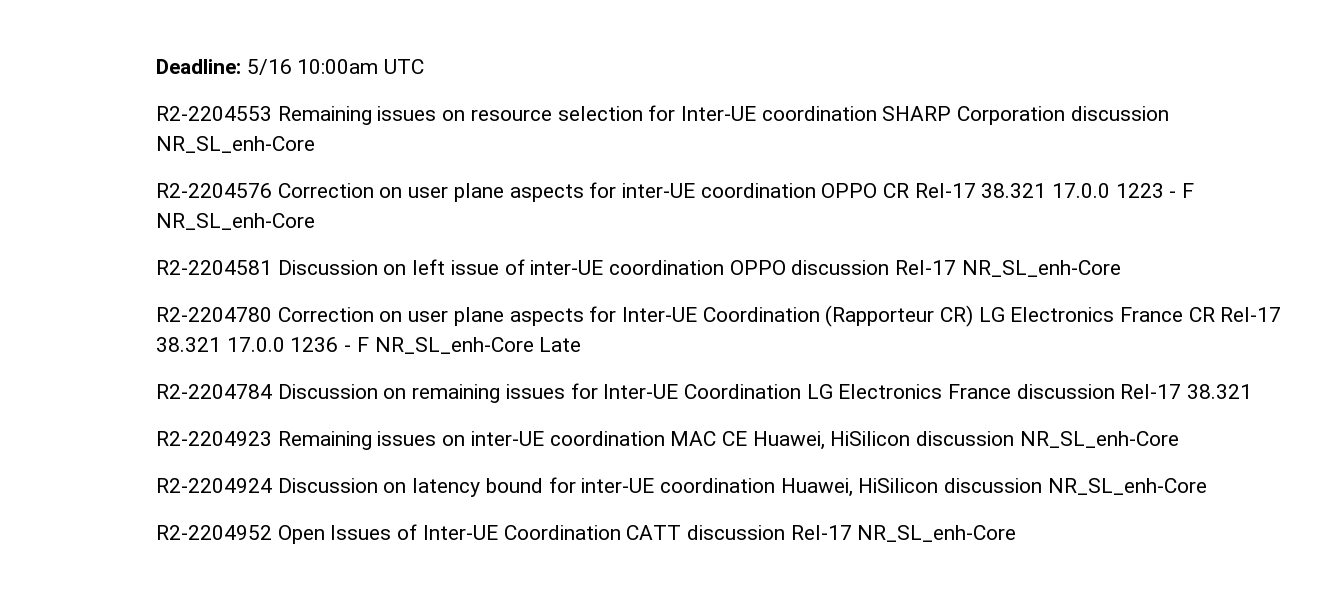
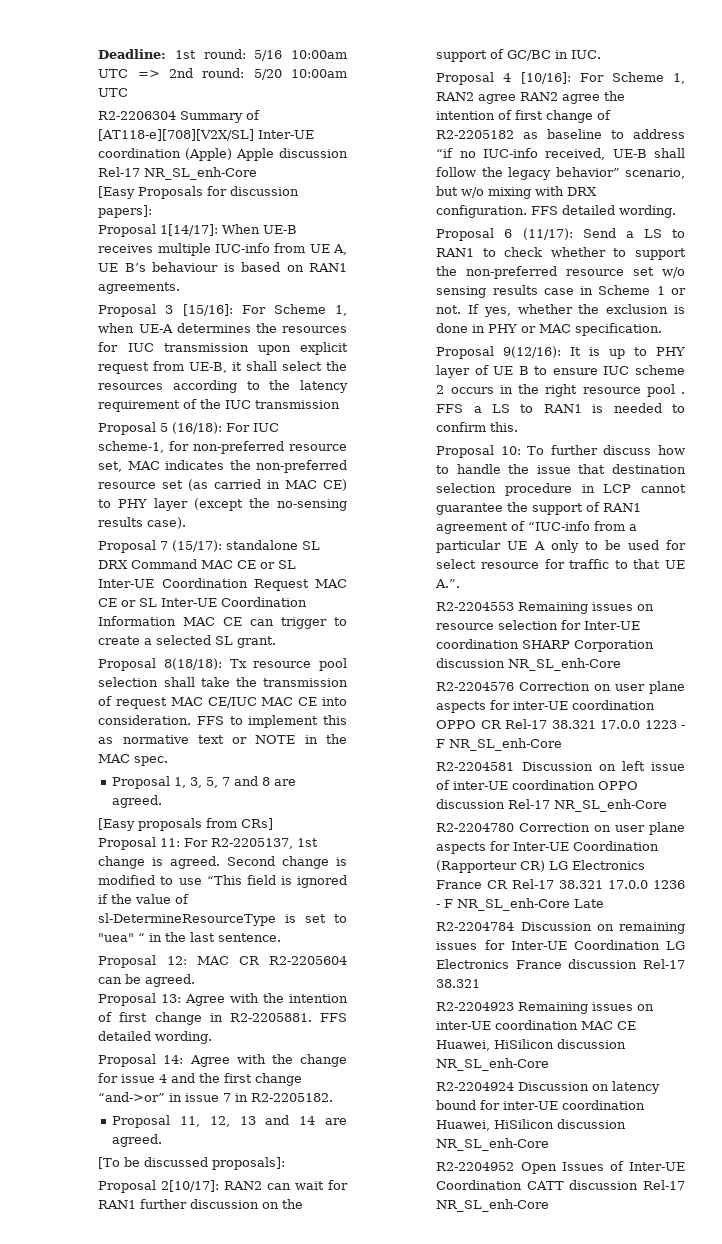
(242, 66) none -> [174,49,246,59] 1st round:
(425, 66) none -> [137,68,347,80] [98,88,129,97] [98,110,261,123] [98,129,315,141] [98,148,348,161] [98,167,258,180] [98,186,300,199] [98,205,153,218] [98,224,298,237] [98,243,347,256] [98,262,347,272] [98,282,181,294] [98,304,347,317] [98,323,347,333] [98,342,348,355] [98,361,347,374] [98,380,348,393] [98,399,341,412] [98,422,280,435] [98,441,347,454] [98,460,347,473] [98,479,347,491] [98,498,347,511] [98,517,187,529] [98,540,321,553] [98,559,297,569] [98,578,347,591] [98,597,308,607] [98,616,347,629] [98,635,277,648] [98,658,347,671] [98,677,348,687] [98,696,347,709] [98,715,348,728] [98,734,347,744] [98,754,169,766] [112,776,297,789] [112,795,163,808] [98,818,274,831] [98,837,319,850] [98,856,347,869] [98,875,347,888] [98,894,190,904] [98,913,347,926] [98,932,282,942] [98,955,347,968] [98,974,196,987] [98,993,348,1006] [98,1012,347,1025] [98,1031,213,1044] [98,1054,347,1067] [98,1073,303,1086] [98,1092,334,1102] [112,1115,347,1128] [112,1134,163,1147] [98,1157,286,1170] [98,1180,348,1193] [98,1199,304,1209] [436,49,602,62] [436,72,685,85] [436,91,626,104] [436,110,612,123] [436,129,685,139] [436,148,685,160] [436,167,685,180] [436,186,598,199] [436,205,677,218] [436,228,685,241] [436,247,686,260] [436,266,685,279] [436,285,686,298] [436,304,685,317] [436,323,663,336] [436,346,685,359] [436,365,685,378] [436,384,685,397] [436,403,685,413] [436,422,519,432] [436,445,685,458] [436,464,686,474] [436,483,686,496] [436,502,642,515] [436,521,638,534] [436,540,686,553] [436,559,685,569] [435,579,461,588] => 2nd round: 5/20 10:00am UTC // R2-2206304 Summary of [AT118-e][708][V2X/SL] Inter-UE coordination (Apple) Apple discussion Rel-17 NR_SL_enh-Core // [Easy Proposals for discussion papers]: // Proposal 1[14/17]: When UE-B receives multiple IUC-info from UE A, UE B’s behaviour is based on RAN1 agreements. // Proposal 3 [15/16]: For Scheme 1, when UE-A determines the resources for IUC transmission upon explicit request from UE-B, it shall select the resources according to the latency requirement of the IUC transmission // Proposal 5 (16/18): For IUC scheme-1, for non-preferred resource set, MAC indicates the non-preferred resource set (as carried in MAC CE) to PHY layer (except the no-sensing results case). // Proposal 7 (15/17): standalone SL DRX Command MAC CE or SL Inter-UE Coordination Request MAC CE or SL Inter-UE Coordination Information MAC CE can trigger to create a selected SL grant. // Proposal 8(18/18): Tx resource pool selection shall take the transmission of request MAC CE/IUC MAC CE into consideration. FFS to implement this as normative text or NOTE in the MAC spec. // Proposal 1, 3, 5, 7 and 8 are agreed. // [Easy proposals from CRs] // Proposal 11: For R2-2205137, 1st change is agreed. Second change is modified to use “This field is ignored if the value of sl-DetermineResourceType is set to "uea" “ in the last sentence. // Proposal 12: MAC CR R2-2205604 can be agreed. // Proposal 13: Agree with the intention of first change in R2-2205881. FFS detailed wording. // Proposal 14: Agree with the change for issue 4 and the first change “and->or” in issue 7 in R2-2205182. // Proposal 11, 12, 13 and 14 are agreed. // [To be discussed proposals]: // Proposal 2[10/17]: RAN2 can wait for RAN1 further discussion on the support of GC/BC in IUC. // Proposal 4 [10/16]: For Scheme 1, RAN2 agree RAN2 agree the intention of first change of R2-2205182 as baseline to address “if no IUC-info received, UE-B shall follow the legacy behavior” scenario, but w/o mixing with DRX configuration. FFS detailed wording. // Proposal 6 (11/17): Send a LS to RAN1 to check whether to support the non-preferred resource set w/o sensing results case in Scheme 1 or not. If yes, whether the exclusion is done in PHY or MAC specification. // Proposal 9(12/16): It is up to PHY layer of UE B to ensure IUC scheme 2 occurs in the right resource pool . FFS a LS to RAN1 is needed to confirm this. // Proposal 10: To further discuss how to handle the issue that destination selection procedure in LCP cannot guarantee the support of RAN1 agreement of “IUC-info from a particular UE A only to be used for select resource for traffic to that UE A.”.

